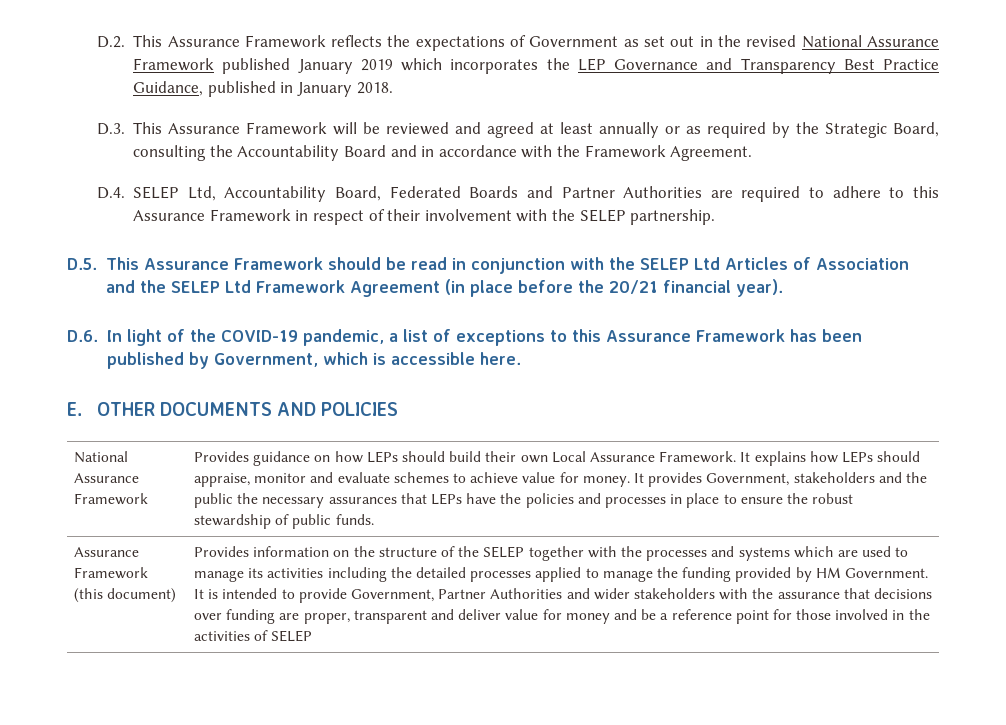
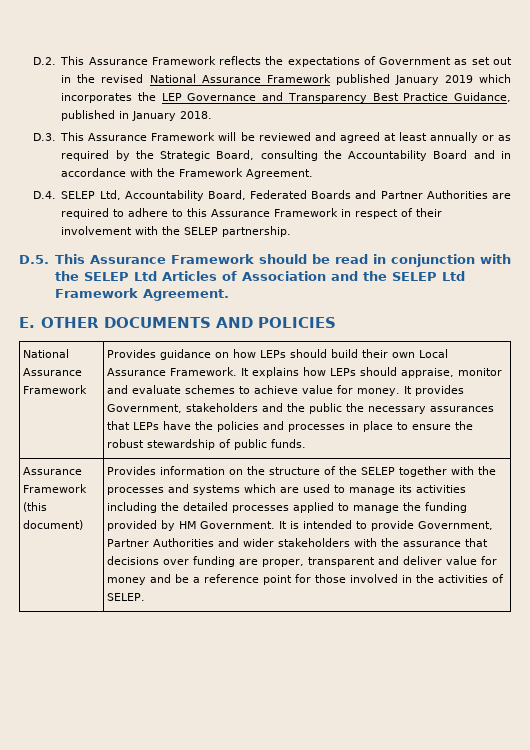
[349,279,783,297] [67,329,862,346] [106,352,521,369] Agreement (in place before the 20/21 financial year). // D.6. In light of the COVID-19 pandemic, a list of exceptions to this Assurance Framework has been published by Government, which is accessible here. -> [142,289,229,301] Agreement.
[271,630,313,642] SELEP -> [107,593,146,601] SELEP.

